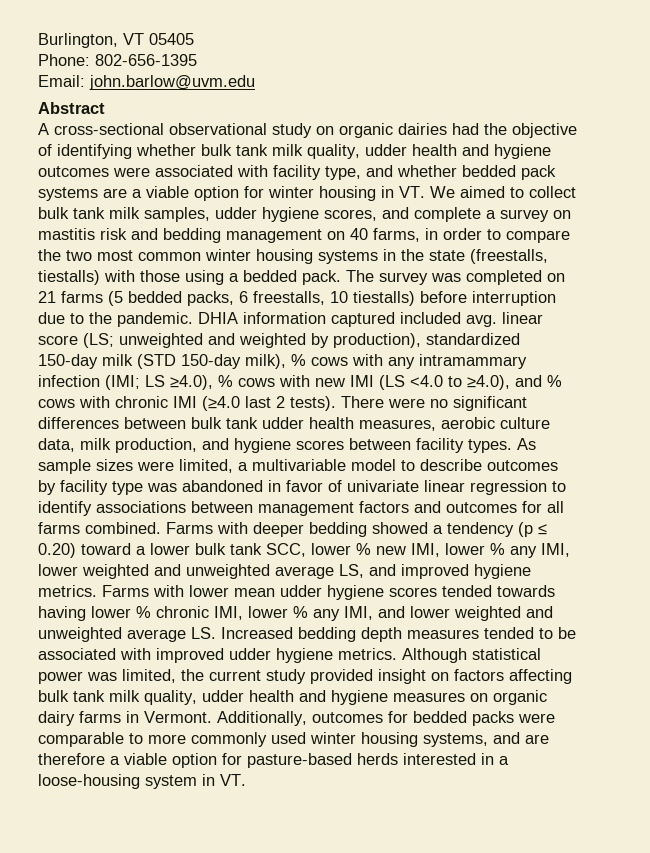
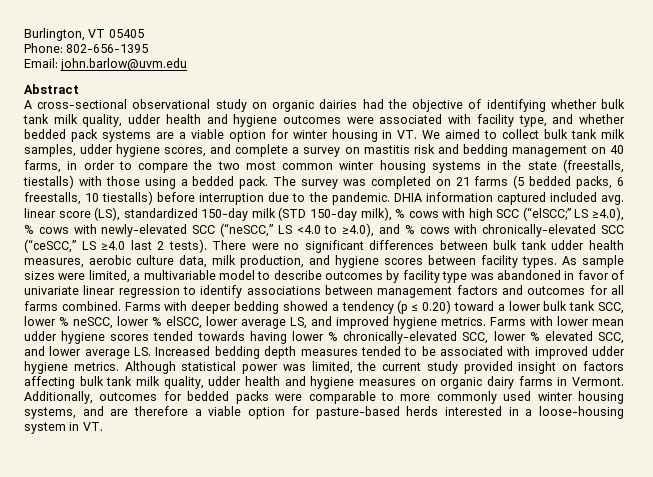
[83,333,421,348] (LS; unweighted and weighted by production), -> [94,207,121,221] (LS),
[388,354,527,369] [38,375,140,390] any intramammary infection (IMI; -> [468,207,571,221] high SCC (“elSCC;”
[315,375,405,390] new IMI (LS -> [101,223,292,237] newly-elevated SCC (“neSCC,” LS
[115,396,240,411] chronic IMI (≥4.0 -> [482,224,624,237] [24,239,126,253] chronically-elevated SCC (“ceSCC,” LS ≥4.0
[376,543,570,558] [38,564,270,579] new IMI, lower % any IMI, lower weighted and unweighted -> [73,316,238,329] neSCC, lower % elSCC, lower
[156,606,553,621] [38,627,122,642] chronic IMI, lower % any IMI, and lower weighted and unweighted -> [343,331,624,344] [24,346,82,356] chronically-elevated SCC, lower % elevated SCC, and lower

